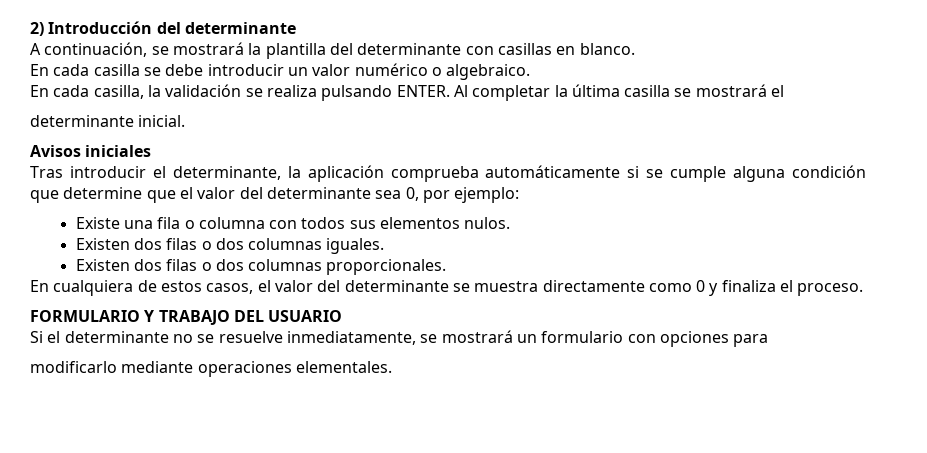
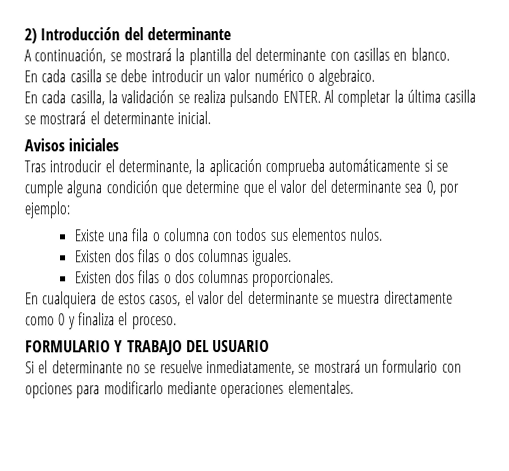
(785, 91) // -> (100, 118) none
(769, 340) // -> (101, 392) none

